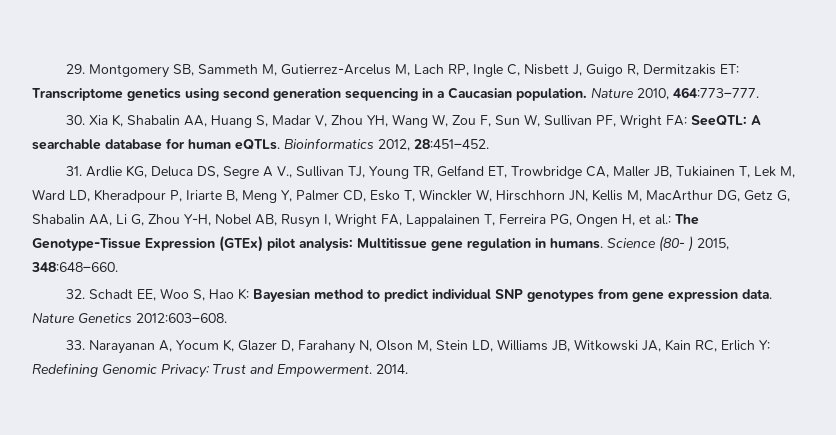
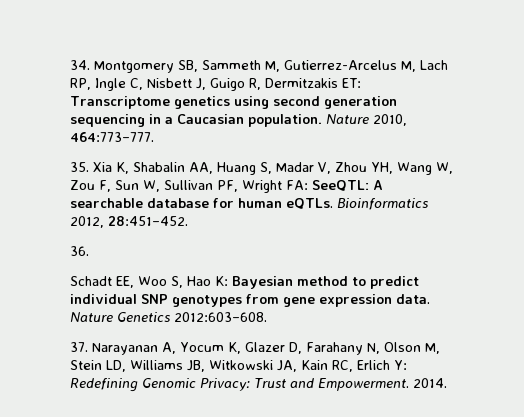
[66,64,86,74] 29. -> [70,60,90,70] 34.
[66,115,86,125] 30. -> [70,162,89,172] 35.
[66,165,796,179] [32,189,790,203] [32,213,699,228] [32,236,729,252] [31,262,118,272] [66,289,86,299] 31. Ardlie KG, Deluca DS, Segre A V., Sullivan TJ, Young TR, Gelfand ET, Trowbridge CA, Maller JB, Tukiainen T, Lek M, Ward LD, Kheradpour P, Iriarte B, Meng Y, Palmer CD, Esko T, Winckler W, Hirschhorn JN, Kellis M, MacArthur DG, Getz G, Shabalin AA, Li G, Zhou Y-H, Nobel AB, Rusyn I, Wright FA, Lappalainen T, Ferreira PG, Ongen H, et al.: The Genotype-Tissue Expression (GTEx) pilot analysis: Multitissue gene regulation in humans. Science (80- ) 2015, 348:648–660. // 32. -> [70,246,89,256] 36. //
[66,340,86,350] 33. -> [70,342,88,352] 37.

